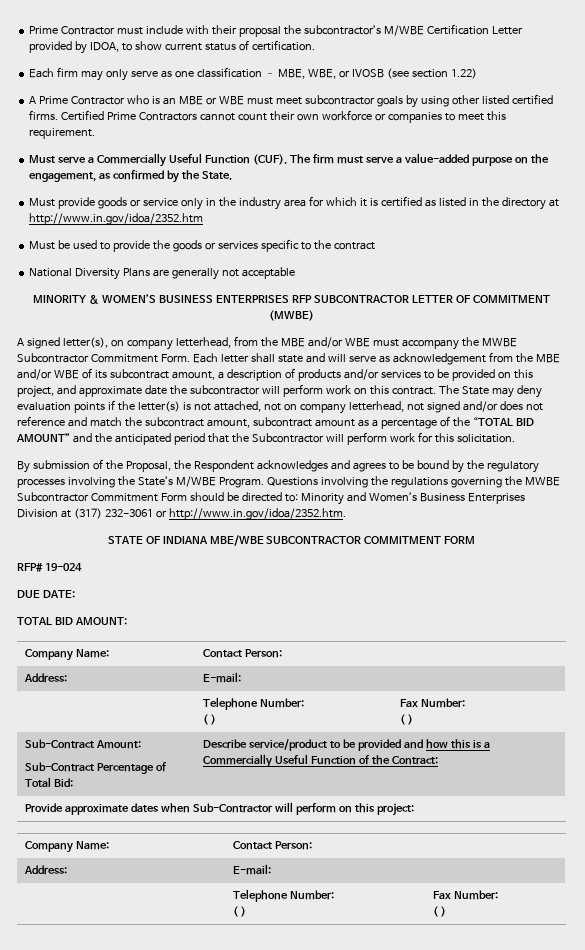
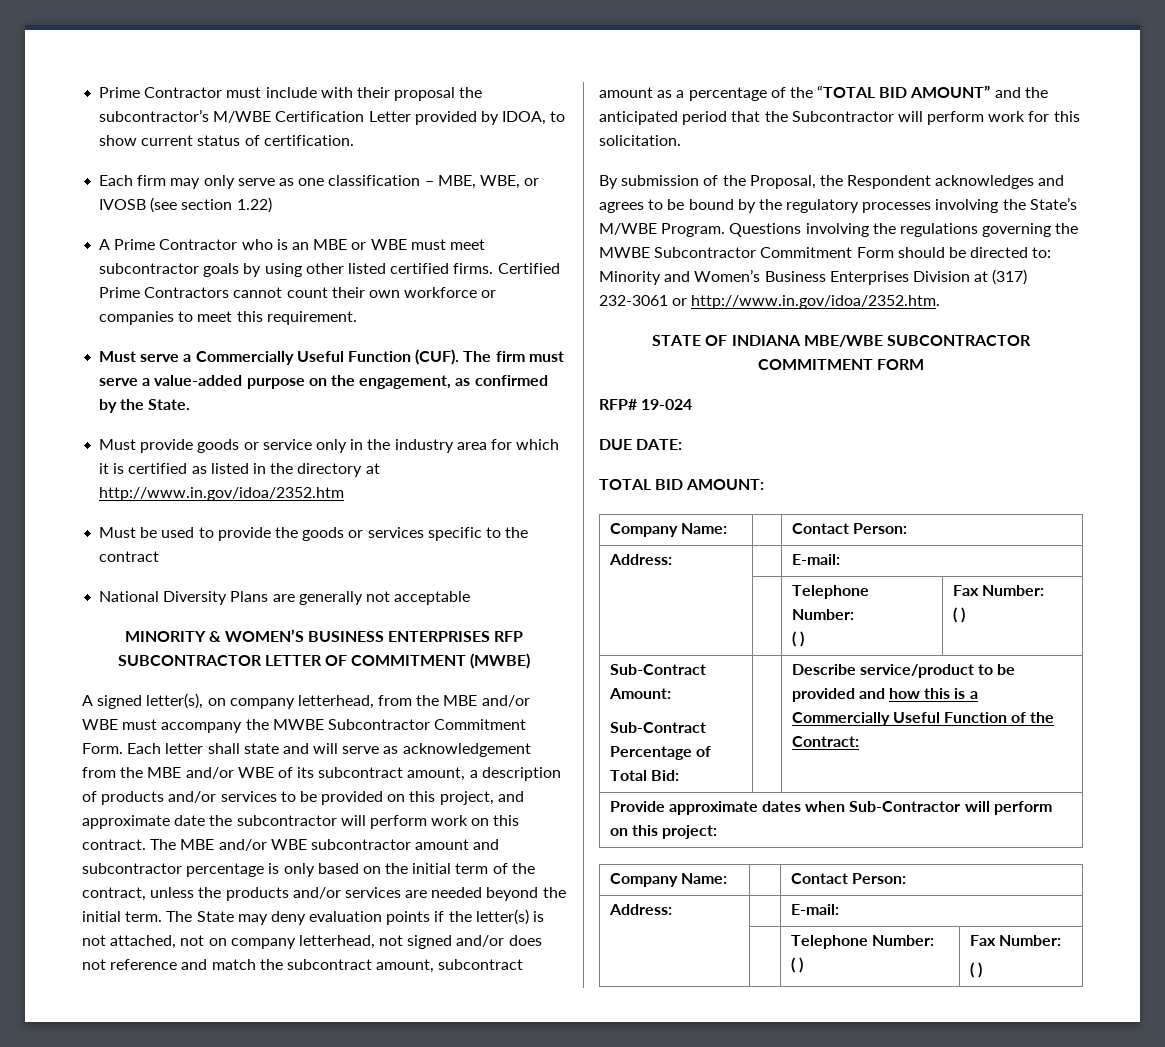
(459, 389) none -> [180,839,500,851] [82,863,535,877] [82,887,566,901] [82,911,193,922] MBE and/or WBE subcontractor amount and subcontractor percentage is only based on the initial term of the contract, unless the products and/or services are needed beyond the initial term. The

